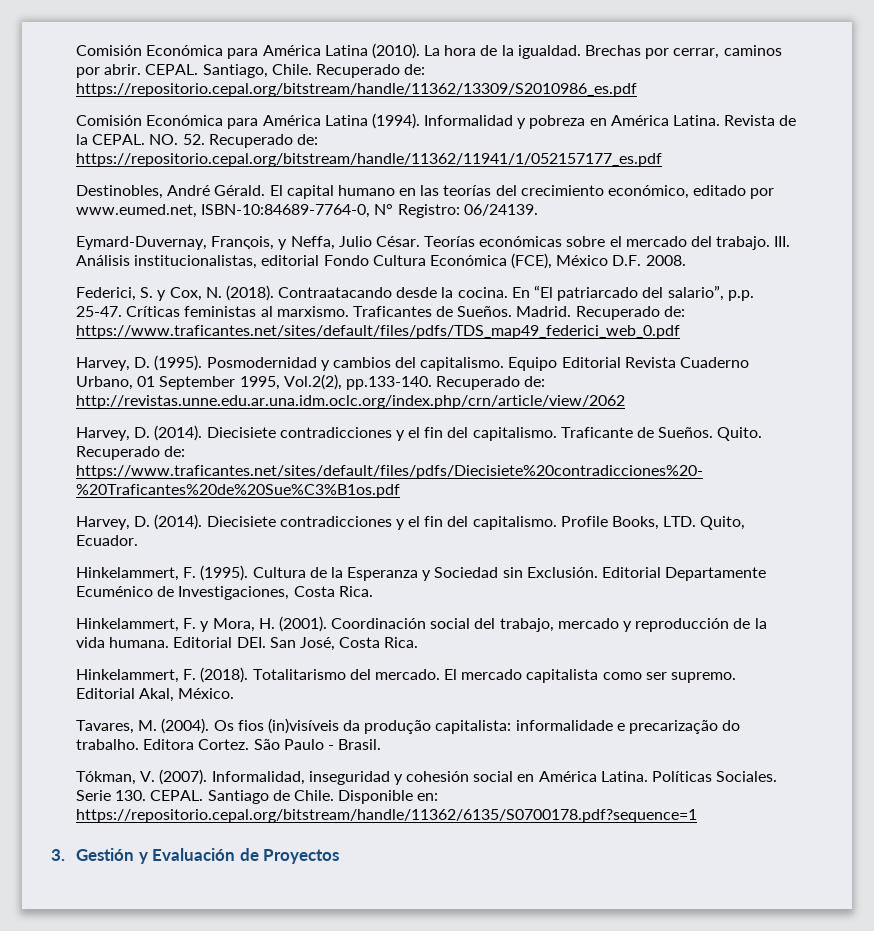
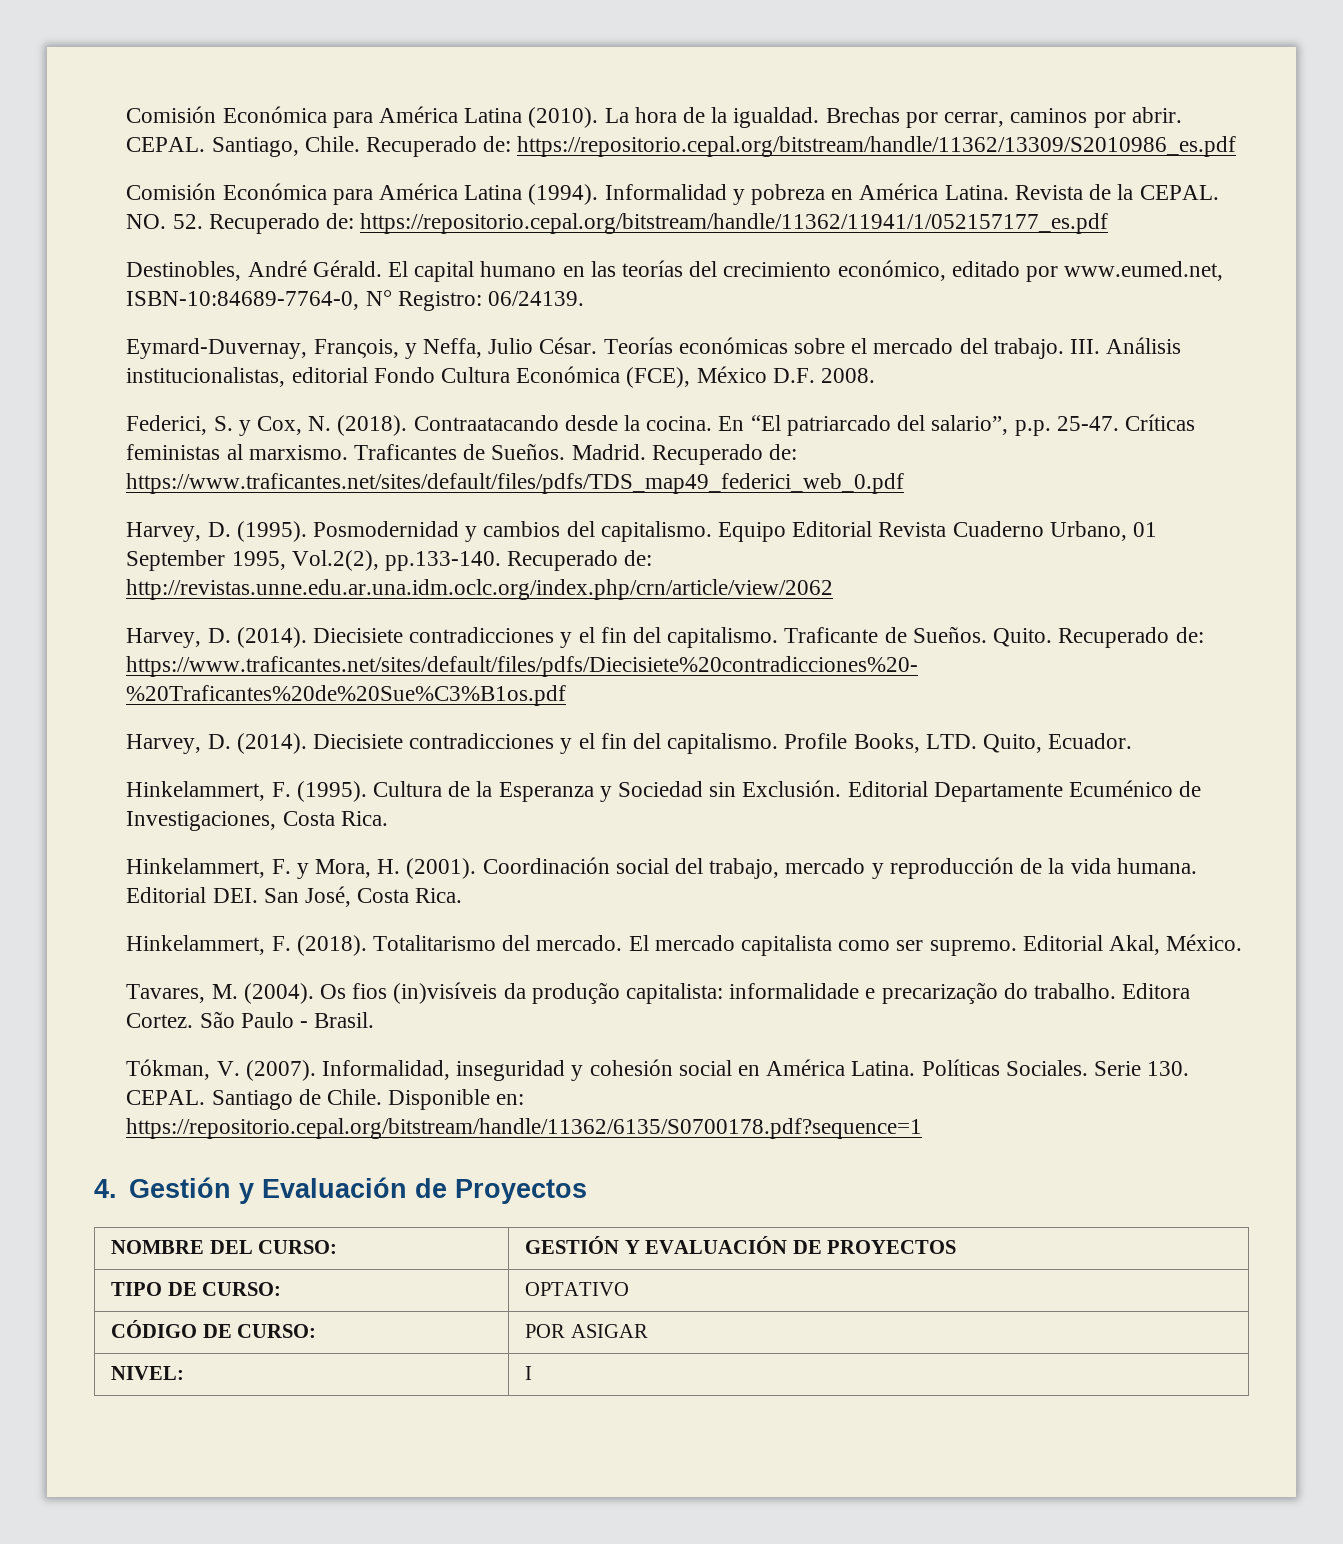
[51,849,65,861] 3. -> [94,1179,117,1198] 4.
(340, 856) none -> [111,1240,338,1254] [525,1236,957,1254] [111,1282,282,1296] [525,1282,630,1296] [111,1320,317,1338] [525,1324,648,1338] [111,1366,185,1380] [525,1366,533,1380] // NOMBRE DEL CURSO: | GESTIÓN Y EVALUACIÓN DE PROYECTOS // TIPO DE CURSO: | OPTATIVO // CÓDIGO DE CURSO: | POR ASIGAR // NIVEL: | I

